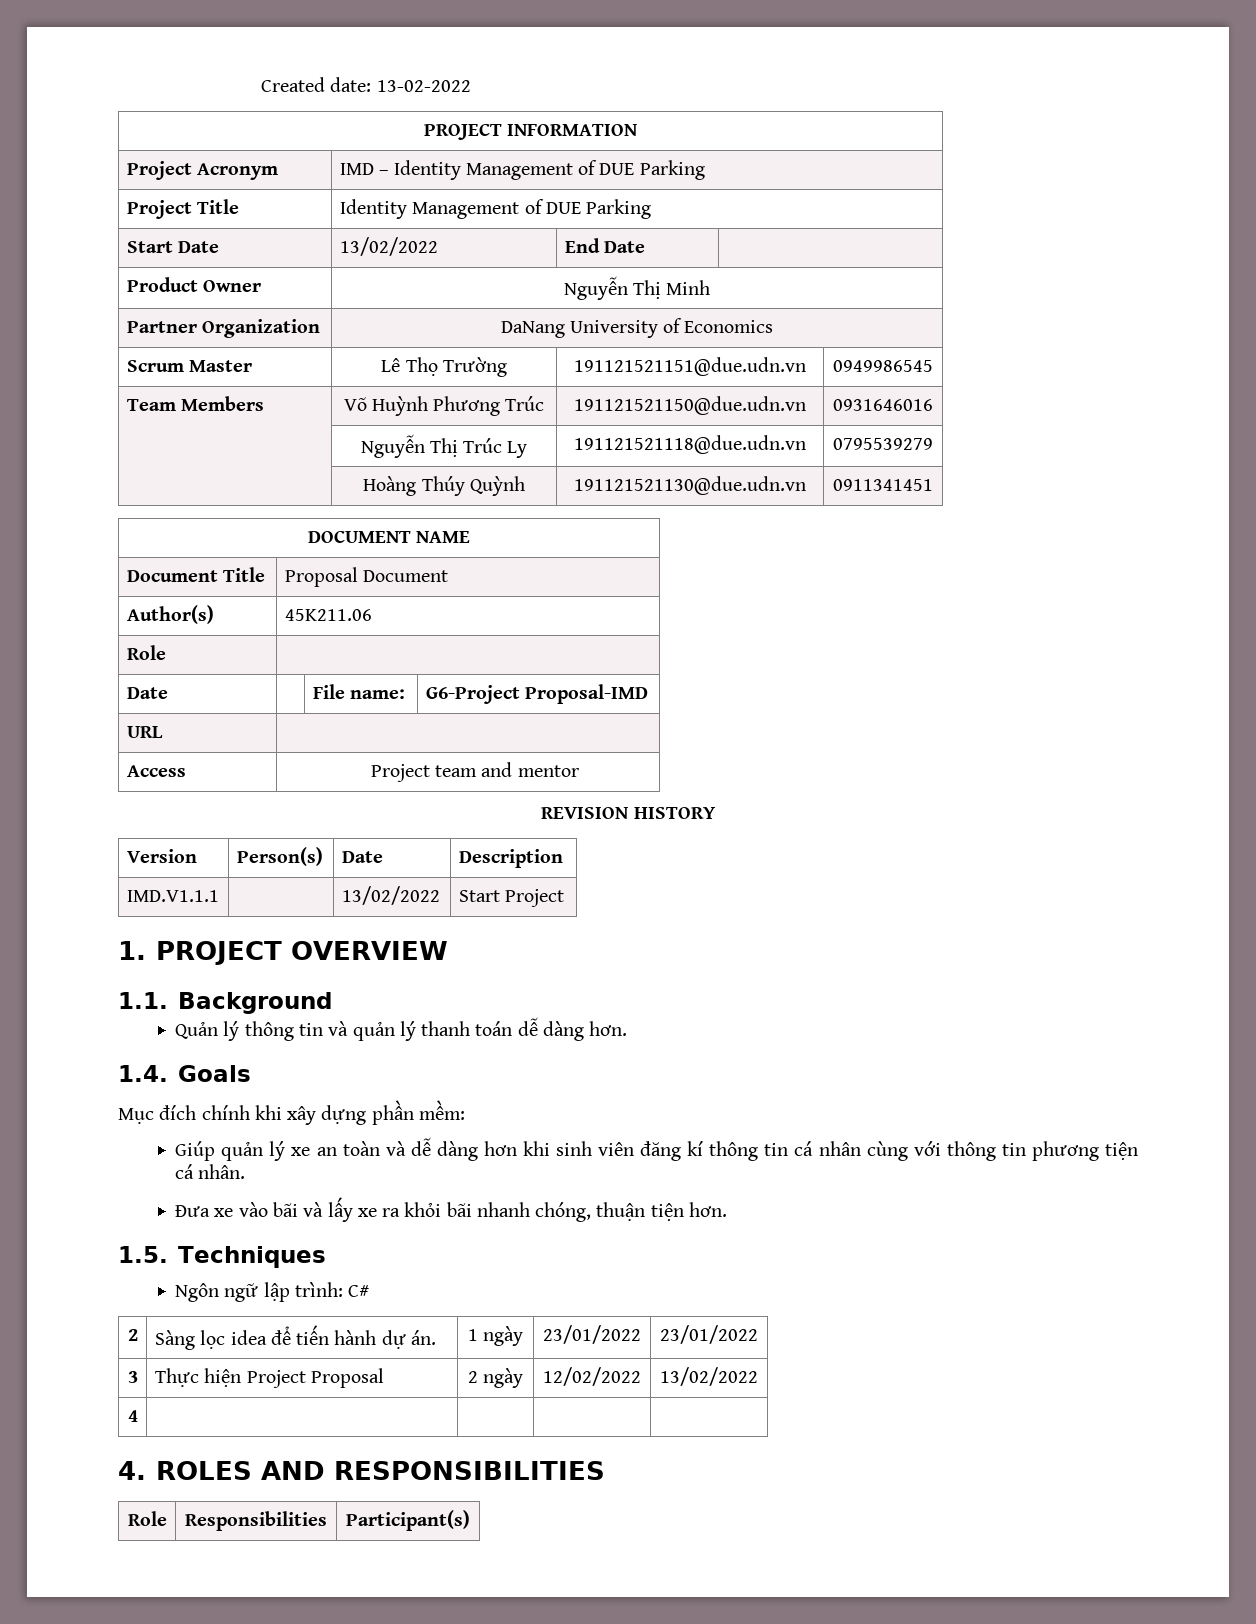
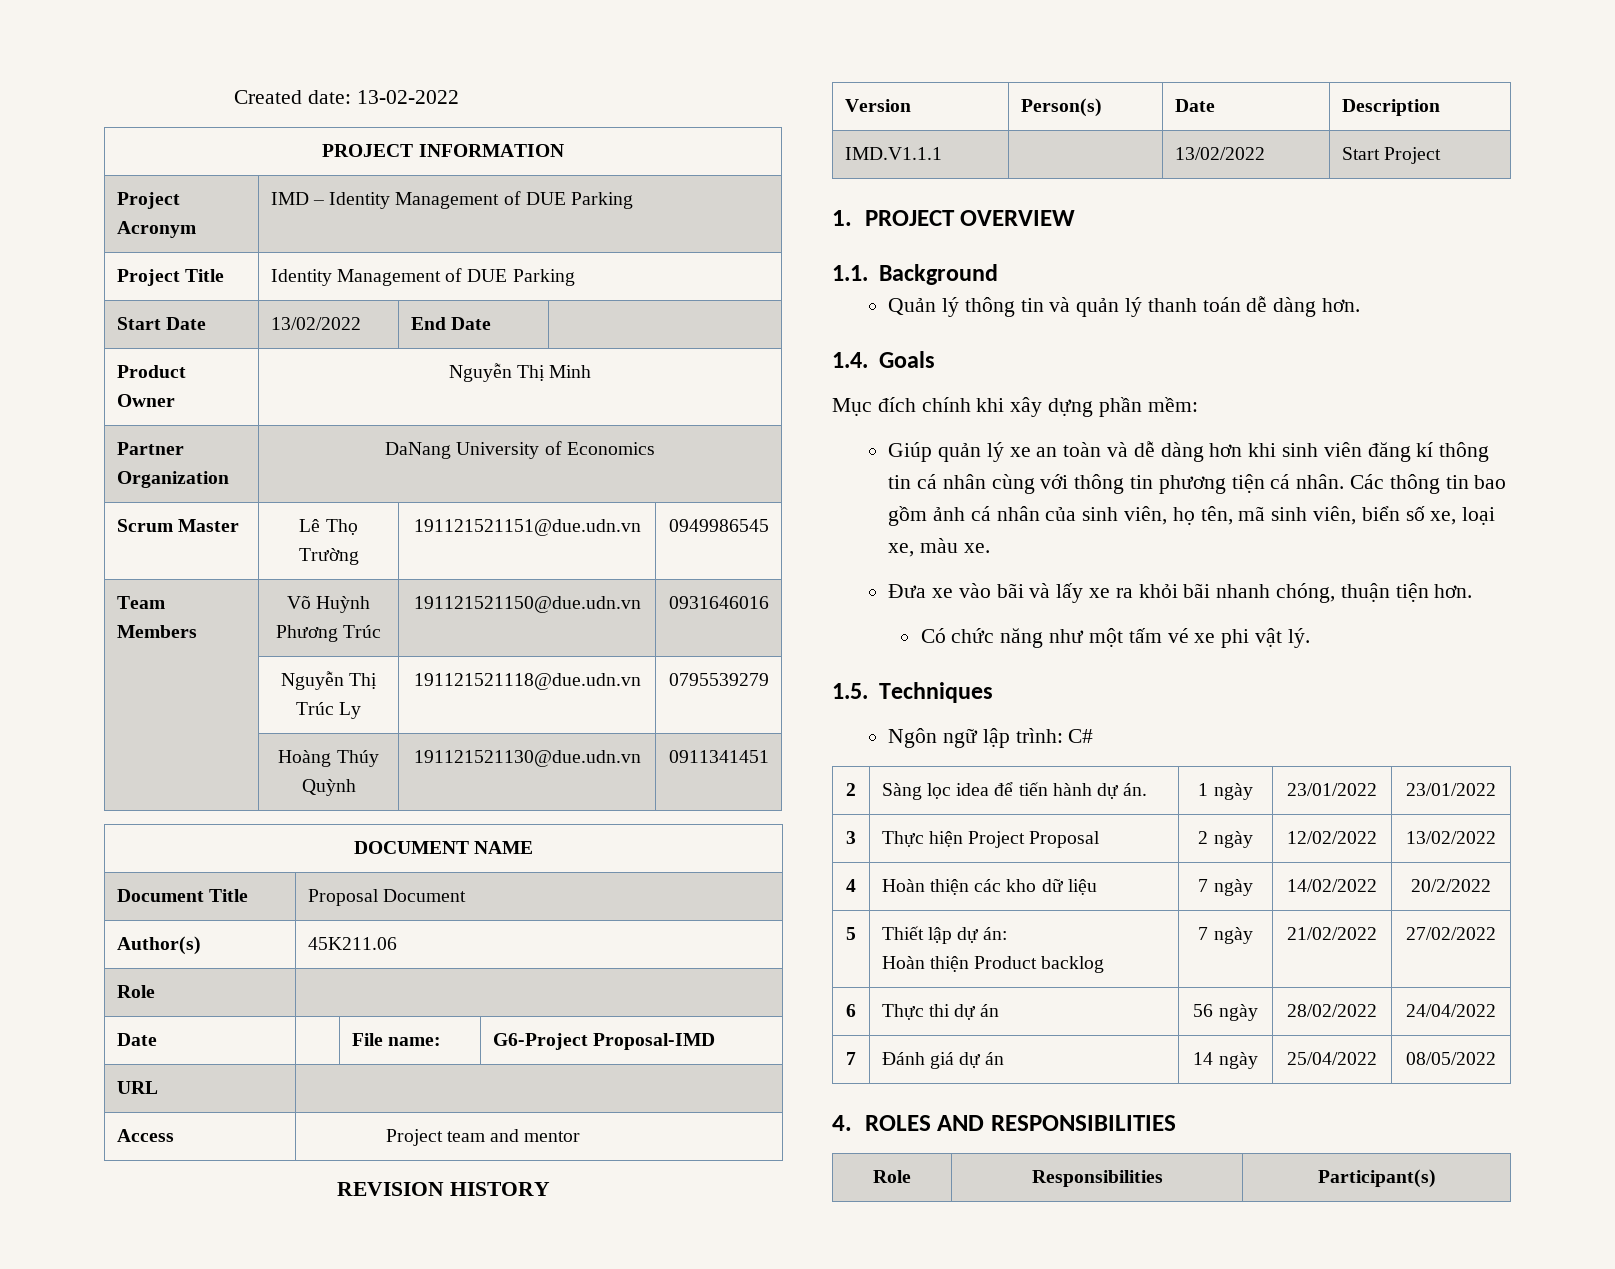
(246, 1171) none -> [1350,474,1507,494] [888,506,1496,526] [888,538,990,557] Các thông tin bao gồm ảnh cá nhân của sinh viên, họ tên, mã sinh viên, biển số xe, loại xe, màu xe.
(727, 1209) none -> [920,628,1310,648] // Có chức năng như một tấm vé xe phi vật lý.
(138, 1416) | | | -> [881,879,1097,895] [1198,879,1253,896] [1287,879,1377,892] [1411,879,1491,892] [846,927,856,940] [881,926,1008,944] [881,956,1105,973] [1198,927,1253,944] [1287,927,1377,940] [1406,927,1496,940] [846,1004,856,1017] [881,1004,1000,1020] [1193,1004,1258,1021] [1287,1004,1377,1017] [1406,1004,1496,1017] [846,1052,856,1065] [881,1052,1005,1069] [1193,1052,1258,1069] [1287,1052,1377,1065] [1406,1052,1496,1065] Hoàn thiện các kho dữ liệu | 7 ngày | 14/02/2022 | 20/2/2022 // 5 | Thiết lập dự án: // Hoàn thiện Product backlog | 7 ngày | 21/02/2022 | 27/02/2022 // 6 | Thực thi dự án | 56 ngày | 28/02/2022 | 24/04/2022 // 7 | Đánh giá dự án | 14 ngày | 25/04/2022 | 08/05/2022

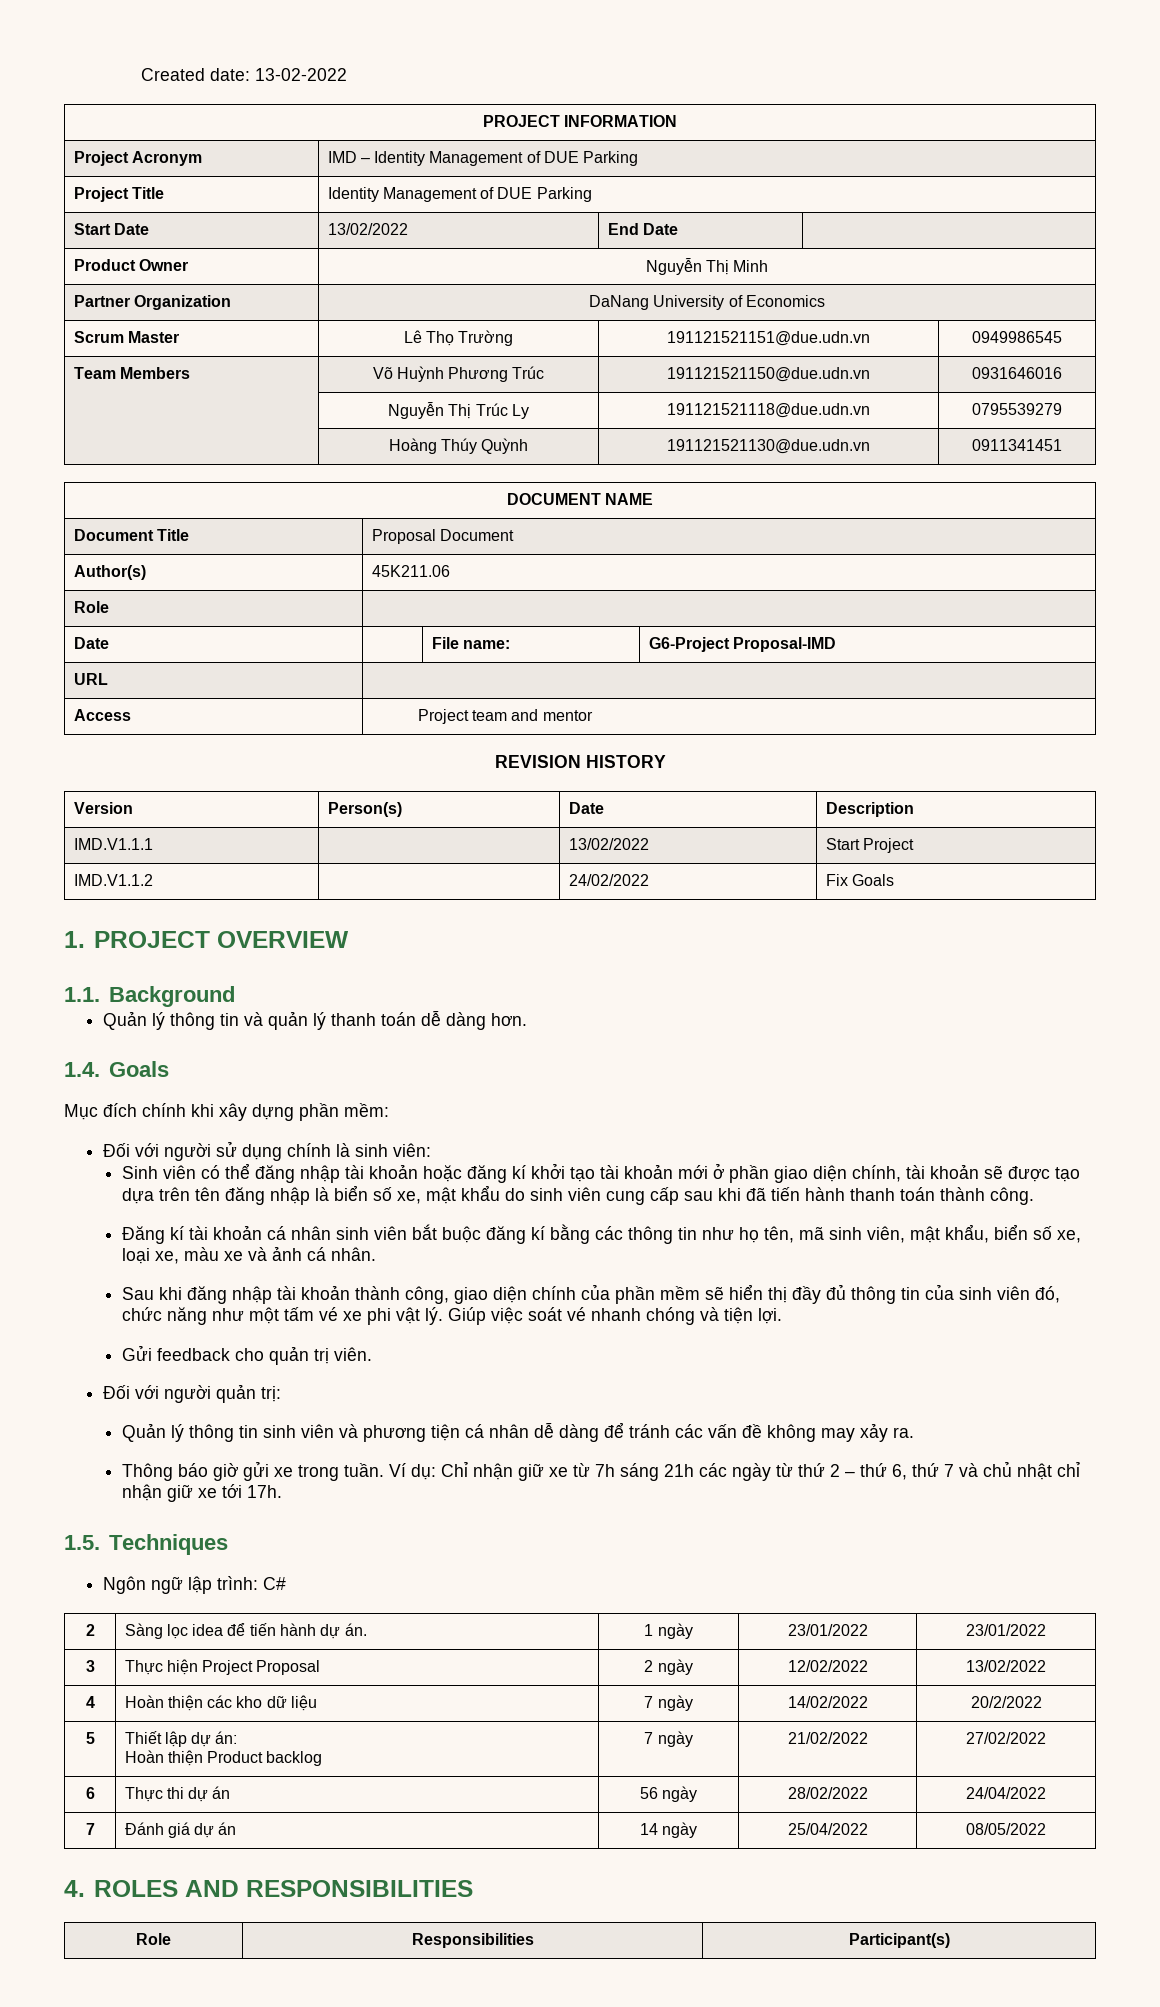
(1441, 155) none -> [73,874,153,886] [568,874,649,886] [825,874,894,886] // IMD.V1.1.2 | | 24/02/2022 | Fix Goals
[888,441,1490,462] [888,474,1507,494] [888,506,1167,526] Giúp quản lý xe an toàn và dễ dàng hơn khi sinh viên đăng kí thông tin cá nhân cùng với thông tin phương tiện cá nhân. Các thông tin bao gồm ảnh cá nhân của sinh viên, -> [102,1141,431,1161] [121,1163,1080,1183] [121,1185,1034,1205] [121,1224,734,1244] Đối với người sử dụng chính là sinh viên: // Sinh viên có thể đăng nhập tài khoản hoặc đăng kí khởi tạo tài khoản mới ở phần giao diện chính, tài khoản sẽ được tạo dựa trên tên đăng nhập là biển số xe, mật khẩu do sinh viên cung cấp sau khi đã tiến hành thanh toán thành công. // Đăng kí tài khoản cá nhân sinh viên bắt buộc đăng kí bằng các thông tin như
(1357, 515) none -> [909,1224,989,1243] mật khẩu,
[963,543,990,553] [888,583,1473,603] [920,628,946,643] xe. // Đưa xe vào bãi và lấy xe ra khỏi bãi nhanh chóng, thuận tiện hơn. // Có -> [223,1246,376,1261] [121,1284,1060,1304] xe và ảnh cá nhân. // Sau khi đăng nhập tài khoản thành công, giao diện chính của phần mềm sẽ hiển thị đầy đủ thông tin của sinh viên đó,
(1310, 638) none -> [447,1307,782,1325] [121,1345,372,1365] [102,1384,281,1403] [121,1422,914,1442] [121,1461,1080,1481] [121,1484,282,1502] Giúp việc soát vé nhanh chóng và tiện lợi. // Gửi feedback cho quản trị viên. // Đối với người quản trị: // Quản lý thông tin sinh viên và phương tiện cá nhân dễ dàng để tránh các vấn đề không may xảy ra. // Thông báo giờ gửi xe trong tuần. Ví dụ: Chỉ nhận giữ xe từ 7h sáng 21h các ngày từ thứ 2 – thứ 6, thứ 7 và chủ nhật chỉ nhận giữ xe tới 17h.

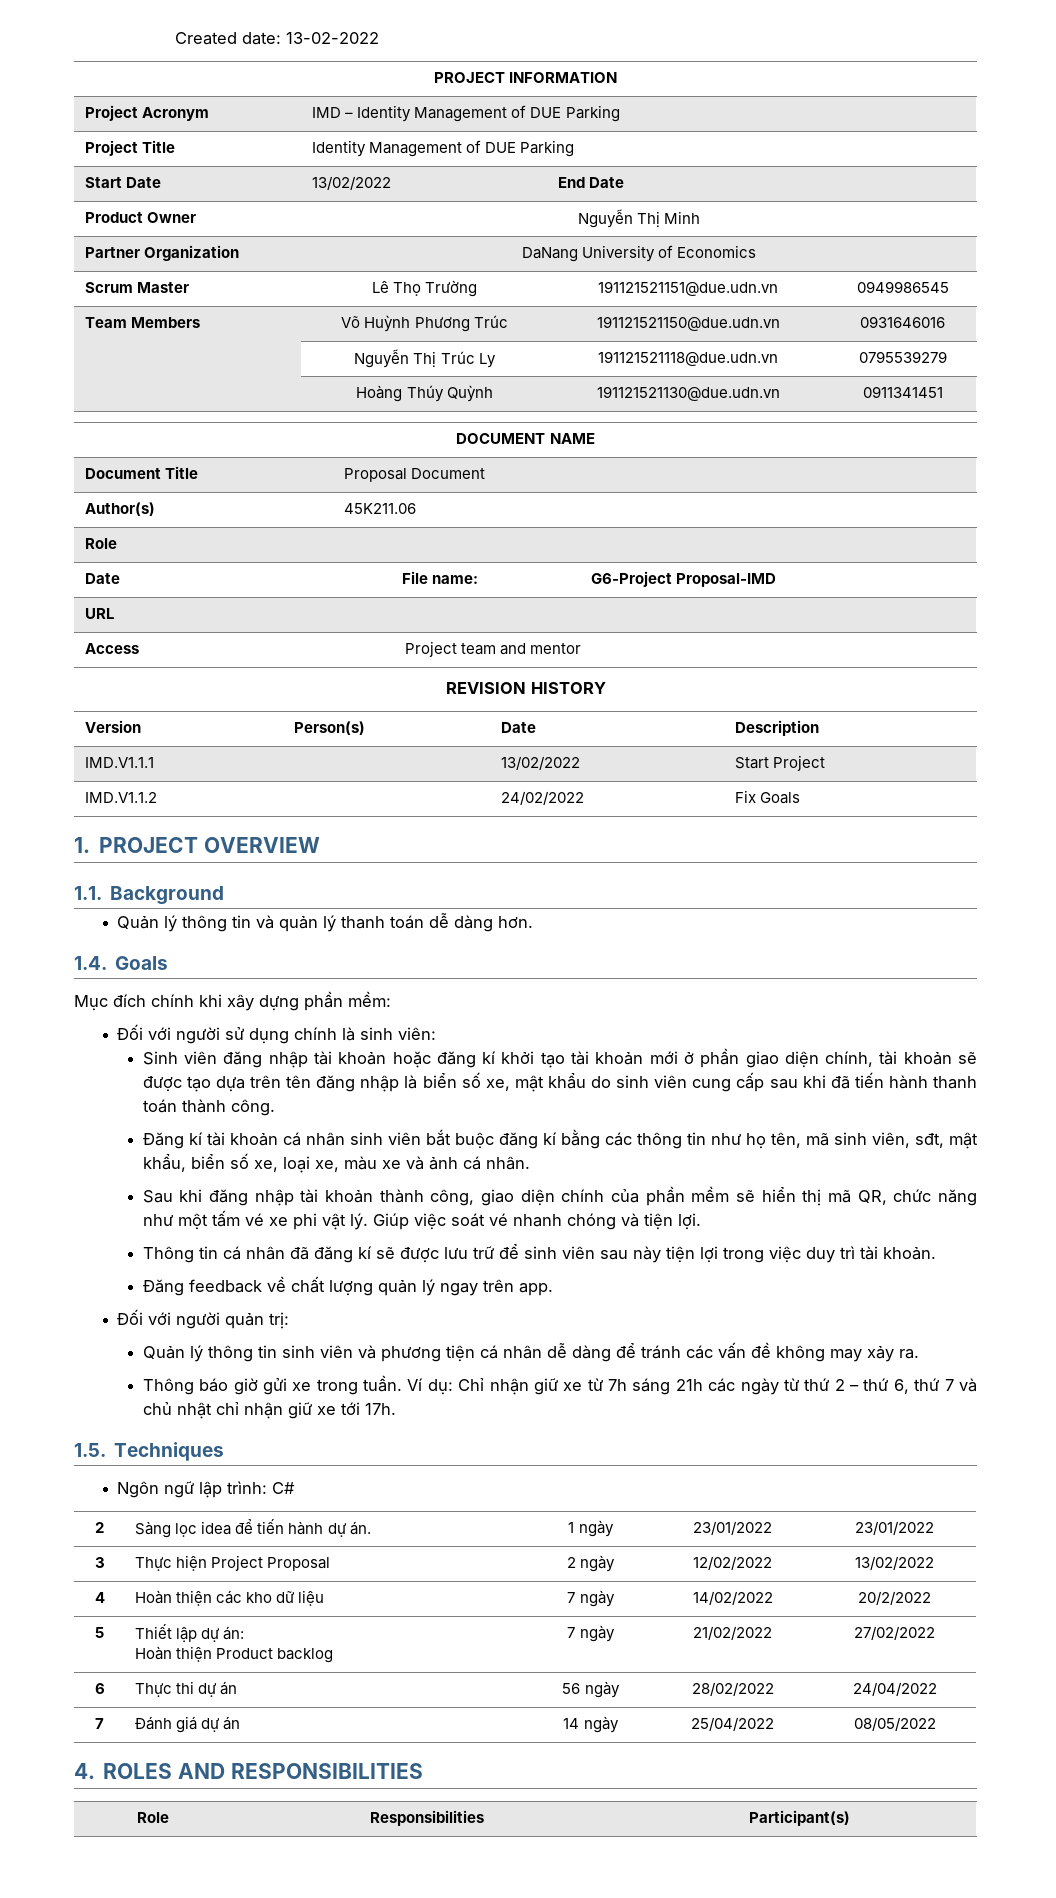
[200,1163,250,1179] có thể -> (218, 1057) none
(905, 1234) none -> [914,1133,944,1148] sđt,
[791,1284,1060,1304] đầy đủ thông tin của sinh viên đó, -> [828,1189,887,1205] mã QR,
[121,1345,372,1365] Gửi feedback cho quản trị viên. -> [142,1244,936,1263] [142,1276,553,1296] Thông tin cá nhân đã đăng kí sẽ được lưu trữ để sinh viên sau này tiện lợi trong việc duy trì tài khoản. // Đăng feedback về chất lượng quản lý ngay trên app.

